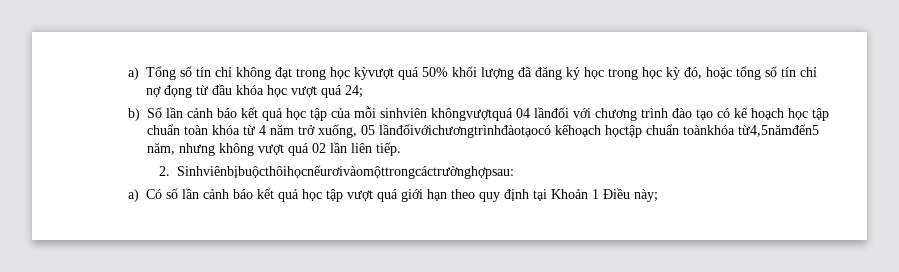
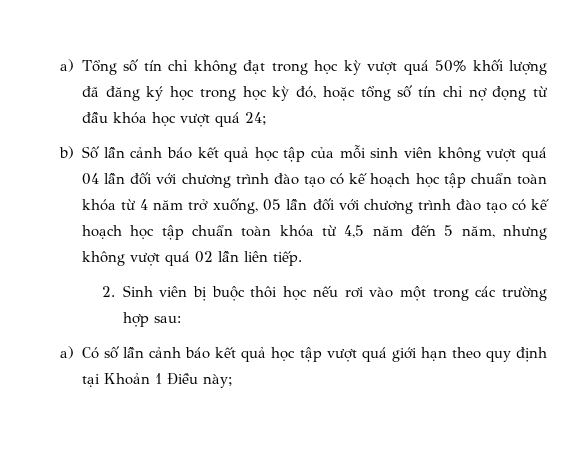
[354,67,395,80] kỳvượt -> [343,60,398,75] kỳ vượt
[380,107,570,121] sinhviên khôngvượtquá 04 lầnđối -> [370,147,547,162] [81,172,153,185] sinh viên không vượt quá 04 lần đối
[379,124,820,138] lầnđốivớichươngtrìnhđàotạocó kếhoạch họctập chuẩn toànkhóa từ4,5nămđến5 -> [286,198,549,214] [81,225,454,240] lần đối với chương trình đào tạo có kế hoạch học tập chuẩn toàn khóa từ 4,5 năm đến 5
[177,165,515,179] Sinhviênbịbuộcthôihọcnếurơivàomộttrongcáctrườnghợpsau: -> [122,285,548,301] [122,312,181,327] Sinh viên bị buộc thôi học nếu rơi vào một trong các trường hợp sau:

